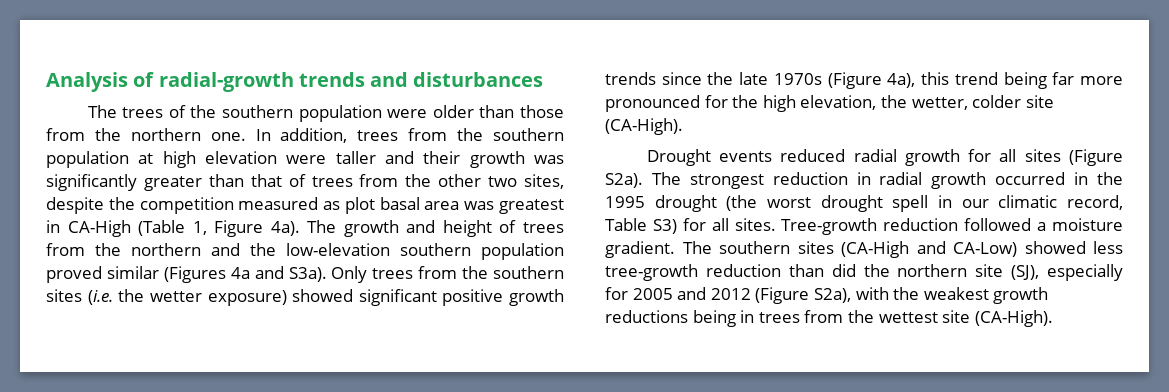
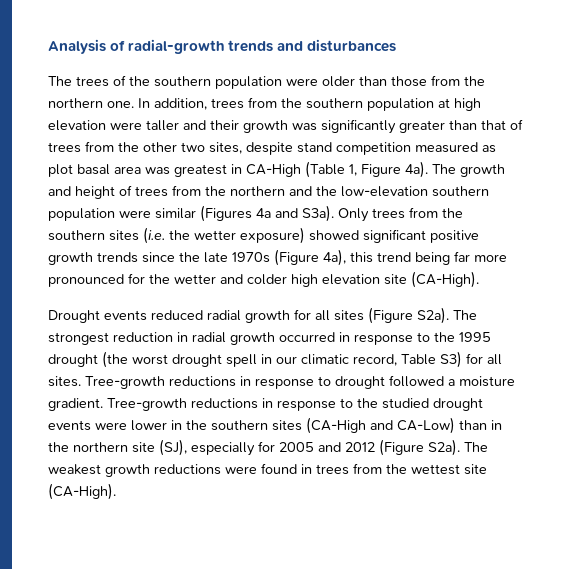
[108,197,135,210] the -> [297,142,332,153] stand
[46,266,102,283] proved -> [119,210,151,218] were
[762,95,1022,112] high elevation, the wetter, colder -> [174,274,380,287] wetter and colder high elevation
(1089, 178) none -> [354,332,430,345] response to
[883,218,1123,231] [605,241,712,258] reduction followed a moisture gradient. The -> [169,375,515,389] [48,398,483,411] [48,420,207,431] reductions in response to drought followed a moisture gradient. Tree-growth reductions in response to the studied drought events were lower in the
[1024,241,1123,254] [605,264,856,281] showed less tree-growth reduction than did -> [459,420,502,430] than in
[813,287,920,303] S2a), with the -> [428,439,488,456] S2a). The
[692,310,736,327] being -> [225,463,297,474] were found

